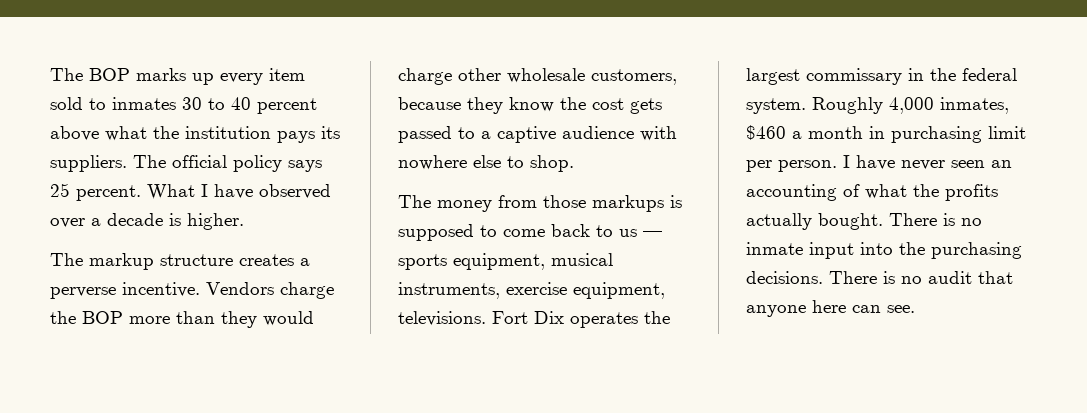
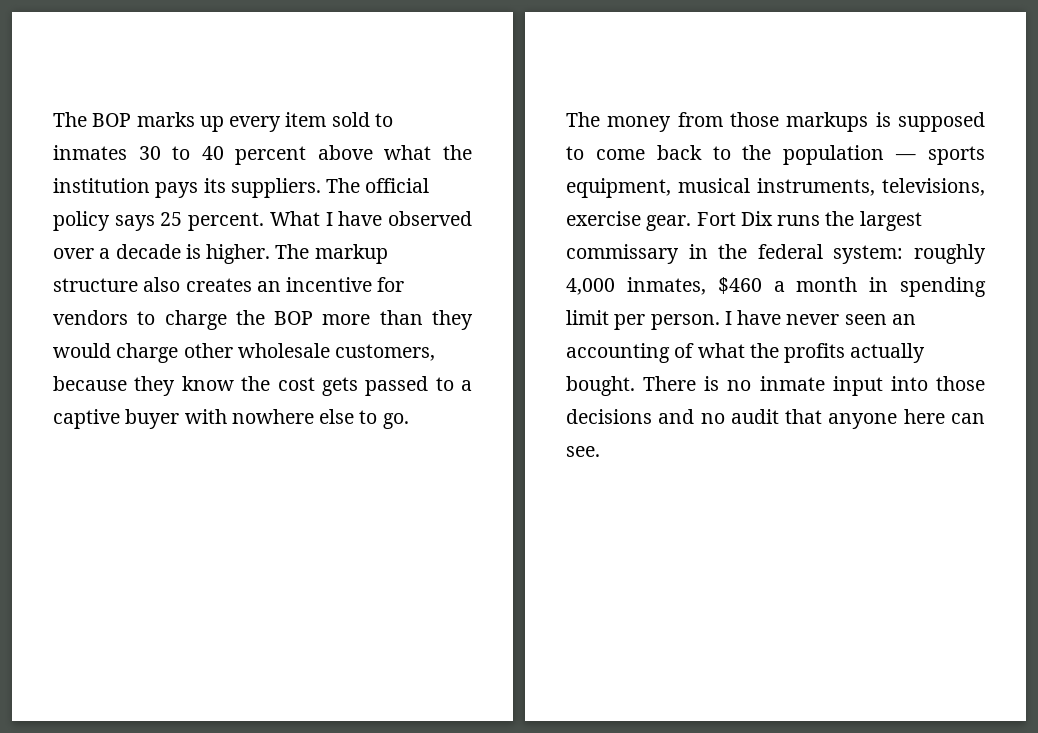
(244, 221) // -> (271, 254) none
[239,254,310,266] [50,282,274,299] creates a perverse incentive. Vendors -> [143,277,405,292] [53,310,156,325] also creates an incentive for vendors to
[562,126,634,139] audience -> [125,409,180,429] buyer
[530,155,574,172] shop. -> [382,413,409,429] go.
[619,229,637,237] us -> [742,145,885,165] the population
[506,282,665,299] [398,311,486,326] exercise equipment, televisions. -> [882,178,985,196] [566,211,692,231] televisions, exercise gear.
[570,312,638,328] operates -> [777,215,821,226] runs
[746,97,883,114] system. Roughly -> [833,244,986,264] system: roughly
[891,126,982,143] purchasing -> [899,277,986,297] spending
[899,242,1022,259] [746,271,895,284] the purchasing decisions. There is -> [936,376,985,391] [566,409,695,424] those decisions and

